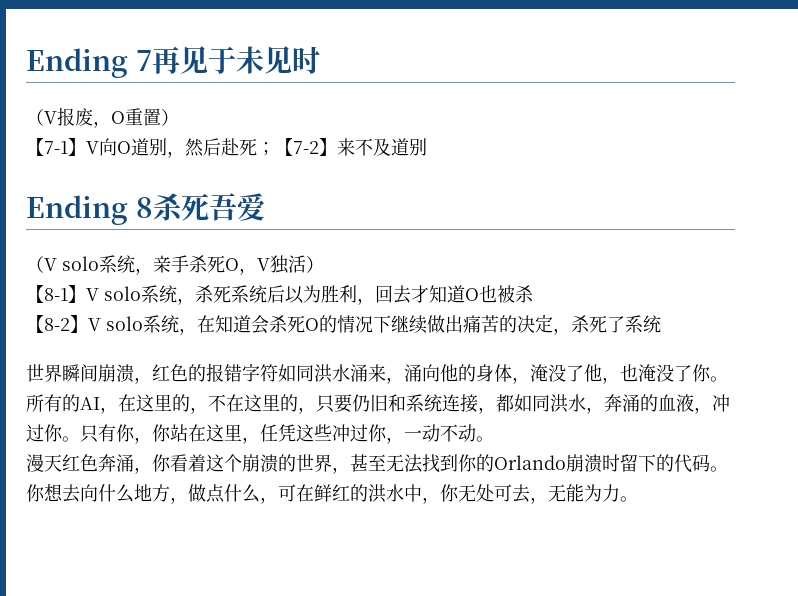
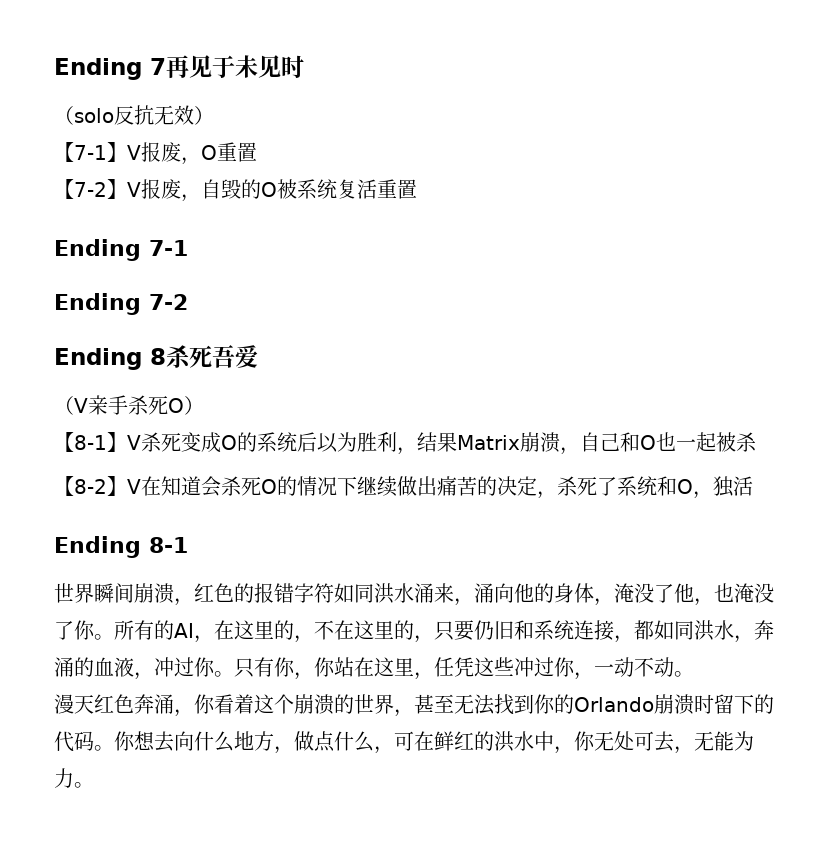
(44, 117) none -> [74,105,214,125] [54,142,127,162] solo反抗无效） // 【7-1】
[161,109,179,126] [26,138,427,158] ） // 【7-1】V向O道别，然后赴死；【7-2】来不及道别 -> [54,179,417,202] [54,239,188,261] [54,293,188,315] // 【7-2】V报废，自毁的O被系统复活重置 // Ending 7-1 // Ending 7-2
[62,255,153,275] solo系统， -> (88, 405) none
[239,255,306,275] ，V独活 -> (184, 405) none
[104,285,231,305] solo系统，杀死 -> [141,432,257,453] 杀死变成O的
[375,285,497,304] 回去才知道O也 -> [417,432,716,455] 结果Matrix崩溃，自己和O也一起
[106,315,197,335] solo系统， -> (141, 486) none
(661, 324) none -> [657,476,753,499] [54,536,188,558] 和O，独活 // Ending 8-1

